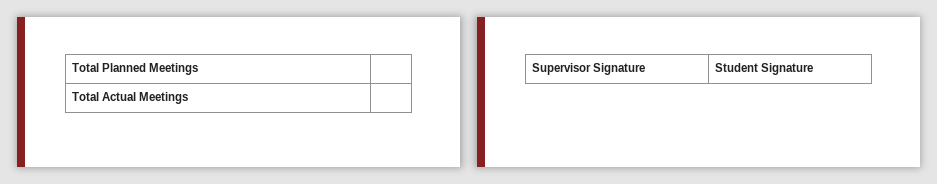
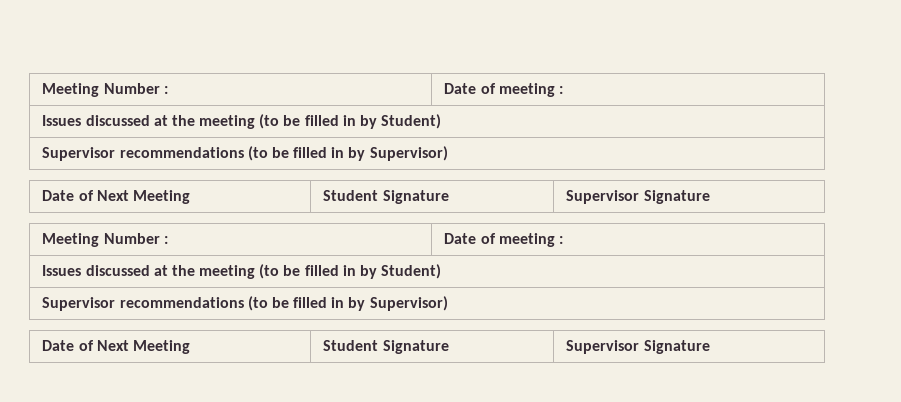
[71,63,198,75] [71,92,188,104] [531,63,645,75] [714,63,758,72] Total Planned Meetings | // Total Actual Meetings | // Supervisor Signature | Student -> [42,83,168,97] [444,83,563,97] [42,114,442,129] [42,146,448,161] [42,190,190,204] [323,190,449,204] [566,190,710,204] [42,233,168,247] [444,233,563,247] [42,264,442,279] [42,296,448,311] [42,340,190,354] [323,340,449,354] [566,340,640,354] Meeting Number : | Date of meeting : // Issues discussed at the meeting (to be filled in by Student) // Supervisor recommendations (to be filled in by Supervisor) // Date of Next Meeting | Student Signature | Supervisor Signature // Meeting Number : | Date of meeting : // Issues discussed at the meeting (to be filled in by Student) // Supervisor recommendations (to be filled in by Supervisor) // Date of Next Meeting | Student Signature | Supervisor

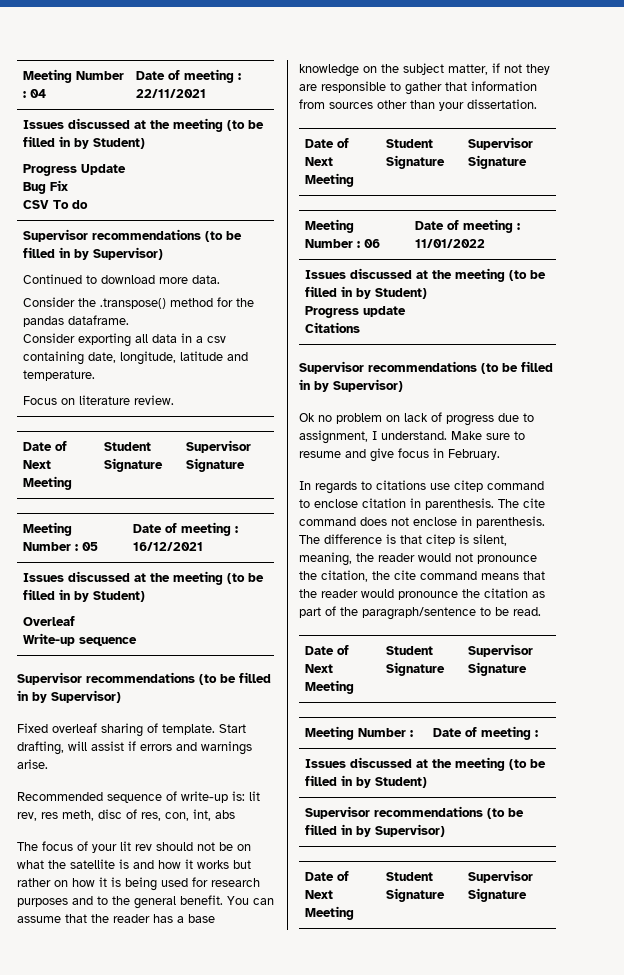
[42,83,168,97] [444,83,563,97] Meeting Number : | Date of meeting : -> [23,69,125,83] [23,89,47,98] [136,69,242,83] [136,89,207,98] Meeting Number : 04 | Date of meeting : 22/11/2021
[42,146,448,161] // Supervisor recommendations (to be filled in by Supervisor) -> [23,164,127,176] [23,180,69,194] [23,200,89,209] [23,229,243,242] [23,247,164,260] [23,274,221,284] [23,297,255,309] [23,315,130,327] [23,333,227,347] [23,351,249,365] [23,370,96,381] [23,395,175,405] [23,441,68,451] [23,460,52,469] [23,476,73,490] [104,442,152,451] [104,458,164,472] [186,440,252,453] [186,458,246,472] [23,522,73,536] [23,542,99,551] [133,522,239,536] [133,542,204,551] [23,571,265,585] [23,589,146,602] [23,616,76,626] [23,633,138,646] [17,672,271,685] [17,690,121,703] [17,723,246,737] [17,741,252,755] [17,759,48,769] [17,791,260,803] [17,809,235,821] [17,841,251,853] [17,859,251,869] [17,877,260,891] [17,895,274,909] [17,914,215,923] [299,63,550,77] [299,81,537,95] [299,99,537,111] [305,138,350,148] [305,157,334,166] [305,173,355,187] [386,139,434,148] [386,155,446,169] [468,137,534,150] [468,155,528,169] [305,219,355,233] [305,239,381,248] [415,219,521,233] [415,239,486,248] [305,268,547,282] [305,286,428,299] [305,306,407,318] [305,322,361,333] [299,361,553,374] [299,379,403,392] [299,412,534,426] [299,430,525,444] [299,448,500,462] [299,480,544,494] [299,498,545,510] [299,516,545,528] [299,534,507,546] [299,552,537,566] [299,570,545,582] [299,588,545,600] [299,606,541,620] // Progress Update // Bug Fix // CSV To do // Supervisor recommendations (to be filled in by Supervisor) // Continued to download more data. // Consider the .transpose() method for the pandas dataframe. // Consider exporting all data in a csv containing date, longitude, latitude and temperature. // Focus on literature review. // Date of Next Meeting | Student Signature | Supervisor Signature // Meeting Number : 05 | Date of meeting : 16/12/2021 // Issues discussed at the meeting (to be filled in by Student) // Overleaf // Write-up sequence // Supervisor recommendations (to be filled in by Supervisor) // Fixed overleaf sharing of template. Start drafting, will assist if errors and warnings arise. // Recommended sequence of write-up is: lit rev, res meth, disc of res, con, int, abs // The focus of your lit rev should not be on what the satellite is and how it works but rather on how it is being used for research purposes and to the general benefit. You can assume that the reader has a base knowledge on the subject matter, if not they are responsible to gather that information from sources other than your dissertation. // Date of Next Meeting | Student Signature | Supervisor Signature // Meeting Number : 06 | Date of meeting : 11/01/2022 // Issues discussed at the meeting (to be filled in by Student) // Progress update // Citations // Supervisor recommendations (to be filled in by Supervisor) // Ok no problem on lack of progress due to assignment, I understand. Make sure to resume and give focus in February. // In regards to citations use citep command to enclose citation in parenthesis. The cite command does not enclose in parenthesis. The difference is that citep is silent, meaning, the reader would not pronounce the citation, the cite command means that the reader would pronounce the citation as part of the paragraph/sentence to be read.

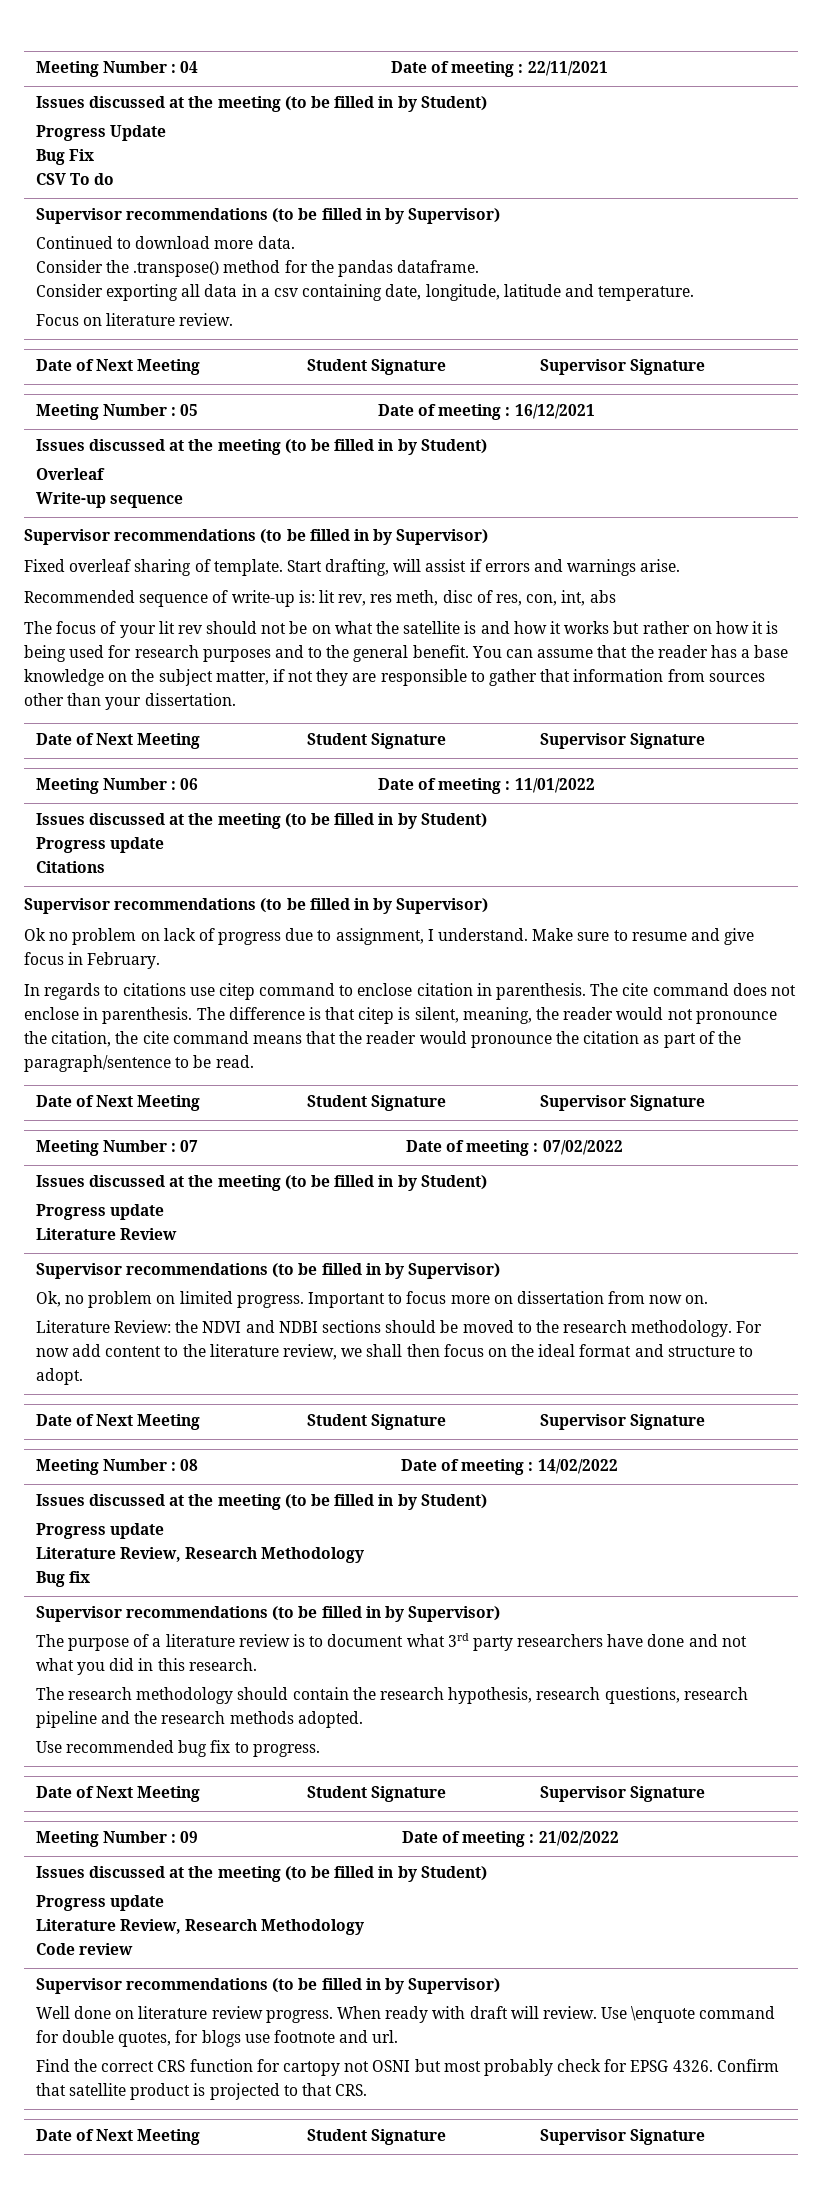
[433,726,539,740] | Date of meeting : -> [180,1140,199,1152] [405,1140,623,1156] 07 | Date of meeting : 07/02/2022
[305,806,525,819] [305,824,446,837] [305,871,350,881] [305,890,334,899] [305,906,355,920] [386,872,434,881] [386,888,446,902] [468,870,534,883] [468,888,528,902] // Supervisor recommendations (to be filled in by Supervisor) // Date of Next Meeting | Student Signature | Supervisor Signature -> [35,1204,165,1220] [35,1228,178,1240] [35,1263,501,1279] [35,1291,709,1308] [35,1320,763,1337] [35,1344,754,1360] [35,1368,83,1385] [35,1414,201,1430] [306,1414,447,1430] [539,1414,706,1430] [35,1459,199,1475] [400,1459,618,1475] [35,1494,487,1510] [35,1523,165,1539] [35,1547,365,1563] [35,1571,91,1587] [35,1606,501,1622] [35,1633,747,1651] [35,1658,257,1675] [35,1687,748,1704] [35,1711,363,1728] [35,1740,320,1757] [35,1786,201,1802] [306,1786,447,1802] [539,1786,706,1802] [35,1831,199,1847] [401,1831,619,1847] [35,1866,487,1882] [35,1895,165,1911] [35,1919,365,1935] [35,1943,134,1955] [35,1978,501,1994] [35,2006,776,2023] [35,2030,399,2047] [35,2059,779,2076] [35,2083,368,2100] [35,2129,201,2145] [306,2129,447,2145] [539,2129,706,2145] // Progress update // Literature Review // Supervisor recommendations (to be filled in by Supervisor) // Ok, no problem on limited progress. Important to focus more on dissertation from now on. // Literature Review: the NDVI and NDBI sections should be moved to the research methodology. For now add content to the literature review, we shall then focus on the ideal format and structure to adopt. // Date of Next Meeting | Student Signature | Supervisor Signature // Meeting Number : 08 | Date of meeting : 14/02/2022 // Issues discussed at the meeting (to be filled in by Student) // Progress update // Literature Review, Research Methodology // Bug fix // Supervisor recommendations (to be filled in by Supervisor) // The purpose of a literature review is to document what 3rd party researchers have done and not what you did in this research. // The research methodology should contain the research hypothesis, research questions, research pipeline and the research methods adopted. // Use recommended bug fix to progress. // Date of Next Meeting | Student Signature | Supervisor Signature // Meeting Number : 09 | Date of meeting : 21/02/2022 // Issues discussed at the meeting (to be filled in by Student) // Progress update // Literature Review, Research Methodology // Code review // Supervisor recommendations (to be filled in by Supervisor) // Well done on literature review progress. When ready with draft will review. Use \enquote command for double quotes, for blogs use footnote and url. // Find the correct CRS function for cartopy not OSNI but most probably check for EPSG 4326. Confirm that satellite product is projected to that CRS. // Date of Next Meeting | Student Signature | Supervisor Signature

